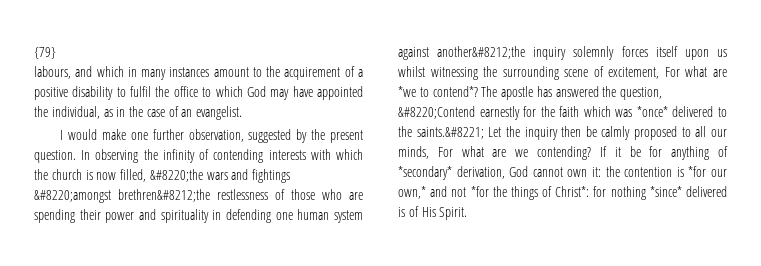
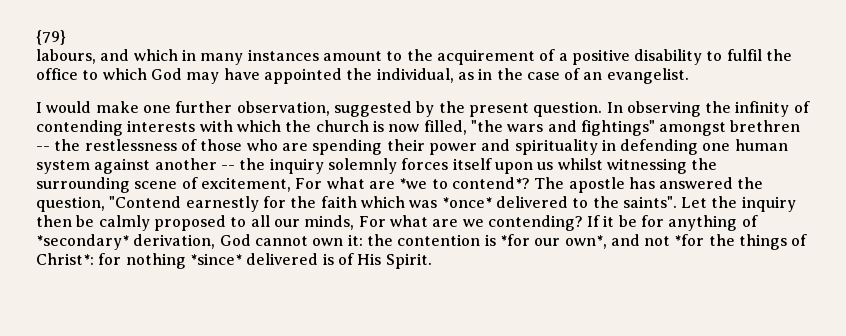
[149,169,203,182] &#8220;the -> [470,120,503,132] "the
[252,169,291,183] [34,189,210,203] fightings &#8220;amongst brethren&#8212;the -> [580,120,801,136] [36,139,81,151] fightings" amongst brethren -- the
[437,46,526,59] another&#8212;the -> [154,158,266,170] another -- the
[398,106,475,119] &#8220;Contend -> [109,196,182,208] "Contend
[416,127,484,139] saints.&#8221; -> [622,196,677,208] saints".
[398,186,426,199] own,* -> [564,235,607,249] own*,

